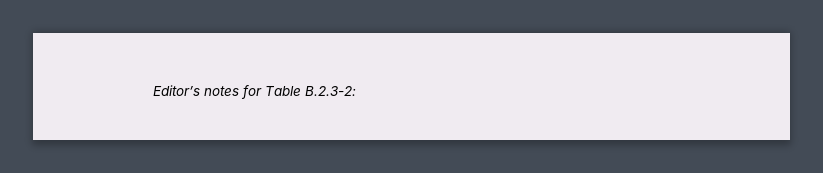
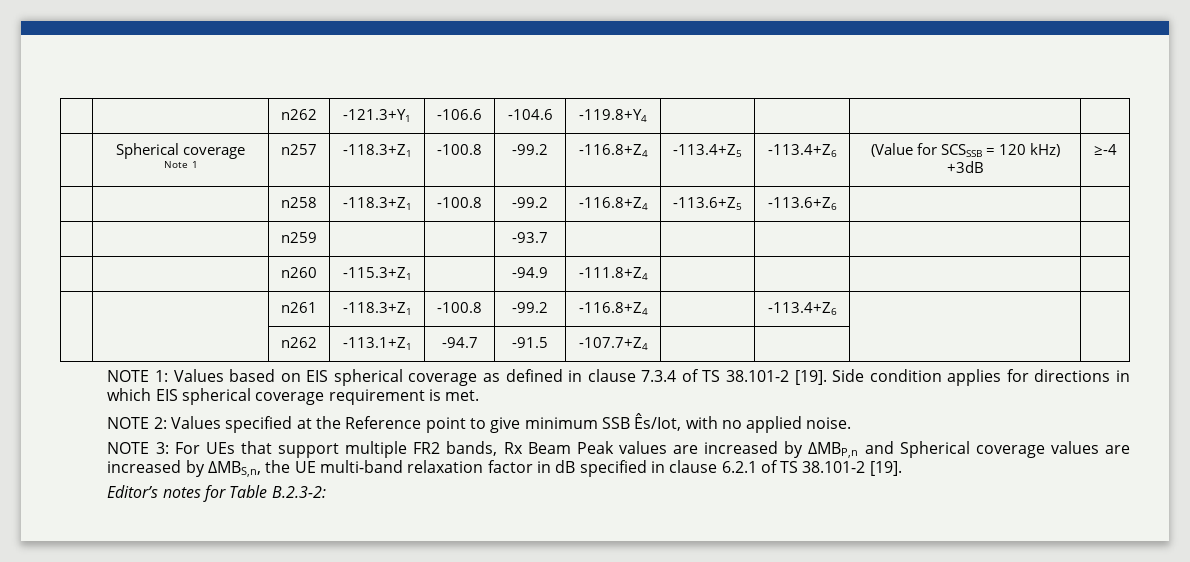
(152, 90) none -> [281,109,317,120] [343,109,411,122] [437,109,482,120] [507,109,553,120] [579,109,647,122] [116,143,245,159] [163,161,198,168] [281,144,317,155] [342,144,412,157] [437,144,482,155] [512,144,548,155] [578,144,648,157] [673,144,742,157] [767,144,837,157] [870,143,1060,157] [946,161,984,173] [1093,144,1117,155] [281,197,317,208] [342,197,412,210] [437,197,482,208] [512,197,548,208] [578,197,648,210] [673,197,742,210] [767,197,837,210] [281,232,317,243] [512,232,548,243] [281,267,317,278] [342,267,412,280] [512,267,548,278] [578,267,648,280] [281,302,317,313] [342,302,412,315] [437,302,482,313] [512,302,548,313] [578,302,648,315] [767,302,837,315] [281,337,317,348] [342,337,412,350] [441,337,478,348] [512,337,548,348] [578,337,648,350] [107,369,1131,386] [107,388,480,405] [107,413,852,433] [107,441,1130,458] [107,460,902,477] | | n262 | -121.3+Y1 | -106.6 | -104.6 | -119.8+Y4 | | | | // | Spherical coverage Note 1 | n257 | -118.3+Z1 | -100.8 | -99.2 | -116.8+Z4 | -113.4+Z5 | -113.4+Z6 | (Value for SCSSSB = 120 kHz) +3dB | ≥-4 // | | n258 | -118.3+Z1 | -100.8 | -99.2 | -116.8+Z4 | -113.6+Z5 | -113.6+Z6 | | // | | n259 | | | -93.7 | | | | | // | | n260 | -115.3+Z1 | | -94.9 | -111.8+Z4 | | | | // | | n261 | -118.3+Z1 | -100.8 | -99.2 | -116.8+Z4 | | -113.4+Z6 | | // | | n262 | -113.1+Z1 | -94.7 | -91.5 | -107.7+Z4 | | | | // NOTE 1: Values based on EIS spherical coverage as defined in clause 7.3.4 of TS 38.101-2 [19]. Side condition applies for directions in which EIS spherical coverage requirement is met. // NOTE 2: Values specified at the Reference point to give minimum SSB Ês/Iot, with no applied noise. // NOTE 3: For UEs that support multiple FR2 bands, Rx Beam Peak values are increased by ∆MBP,n and Spherical coverage values are increased by ∆MBS,n, the UE multi-band relaxation factor in dB specified in clause 6.2.1 of TS 38.101-2 [19]. //

